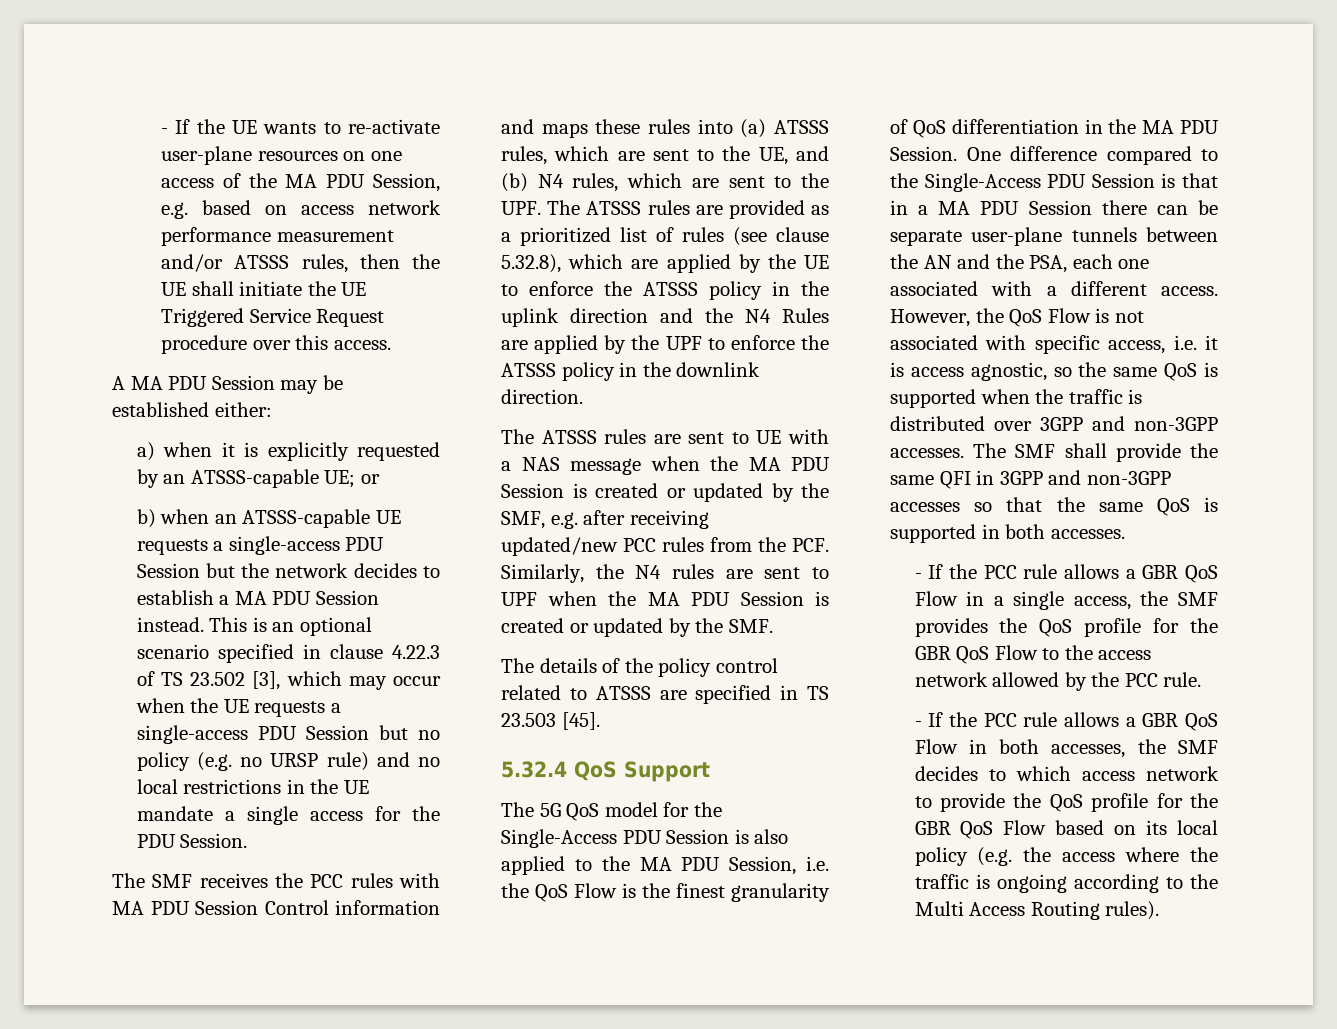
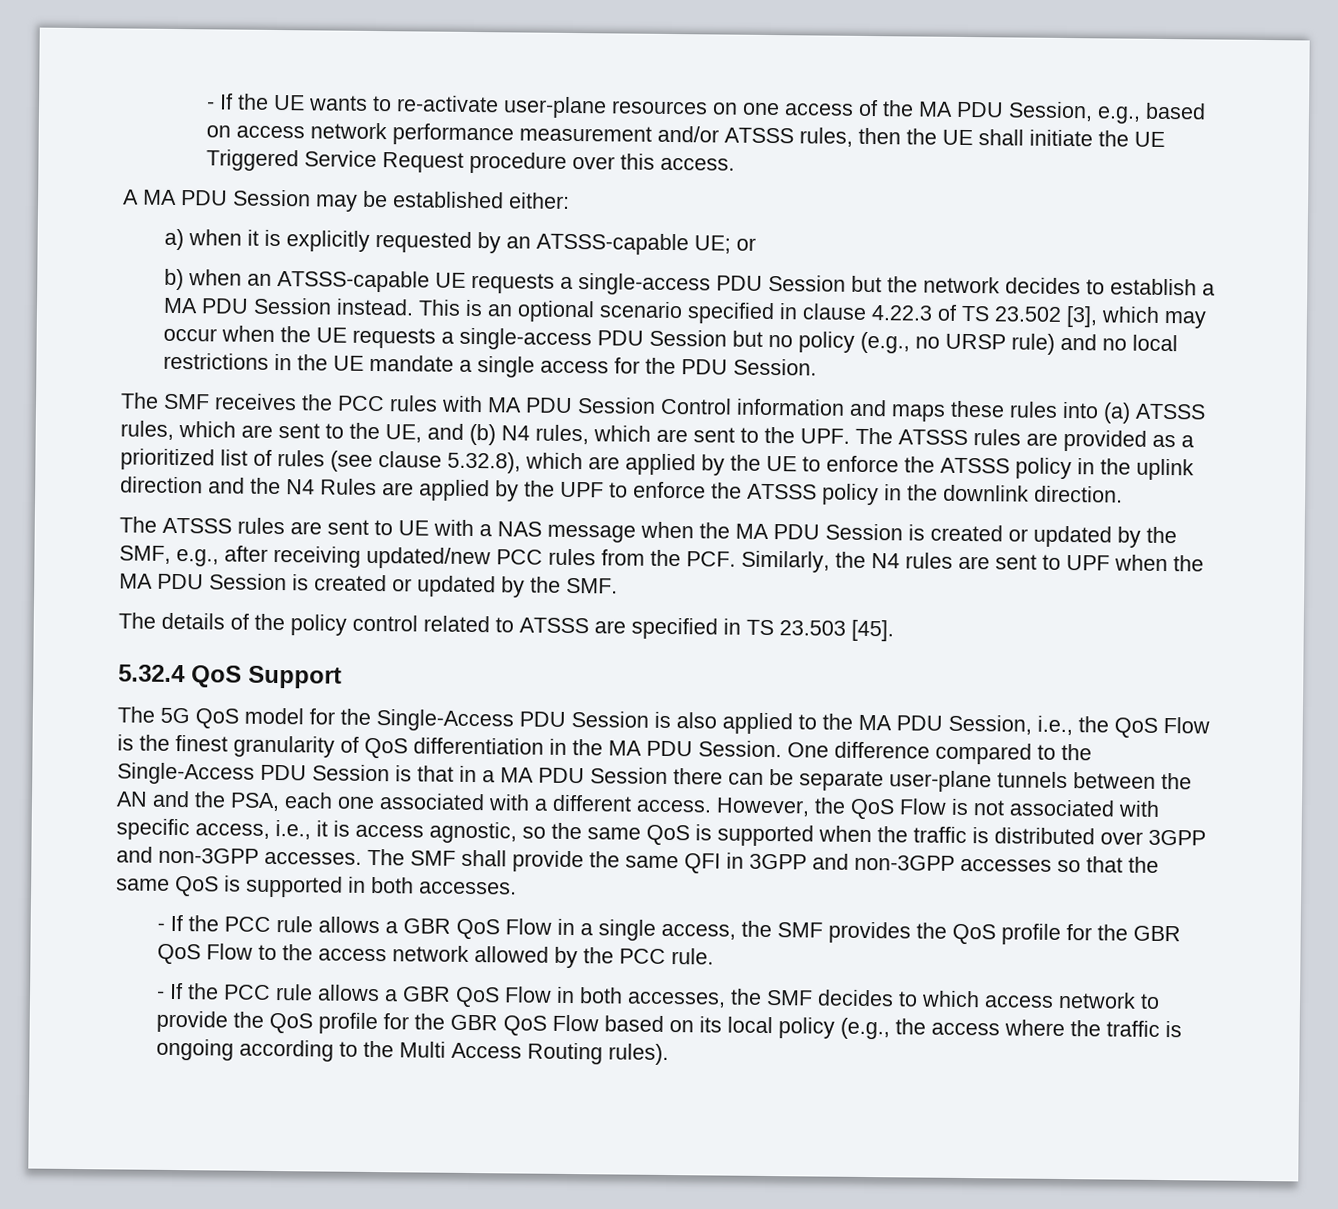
[161,202,189,219] e.g. -> [1097,106,1142,124] e.g.,
[196,752,232,771] (e.g. -> [859,331,910,354] (e.g.,
[550,512,578,529] e.g. -> [176,549,219,567] e.g.,
[806,856,829,871] i.e. -> [1037,715,1073,736] i.e.,
[1173,335,1197,350] i.e. -> [275,820,311,840] i.e.,
[977,847,1013,866] (e.g. -> [839,1017,890,1040] (e.g.,

